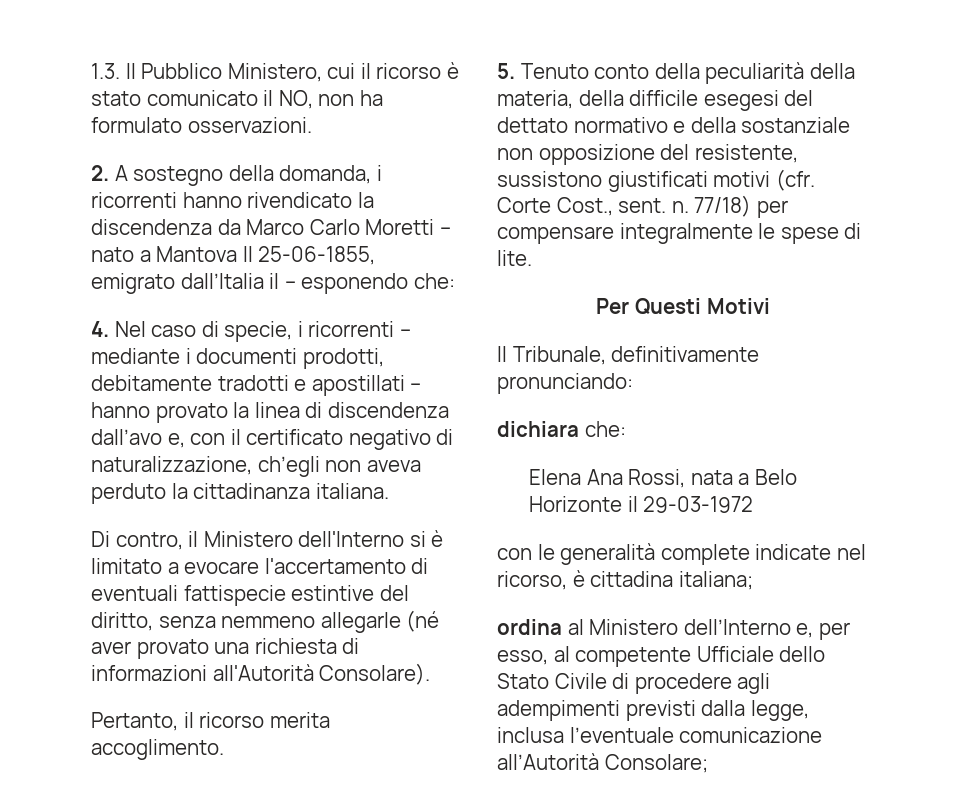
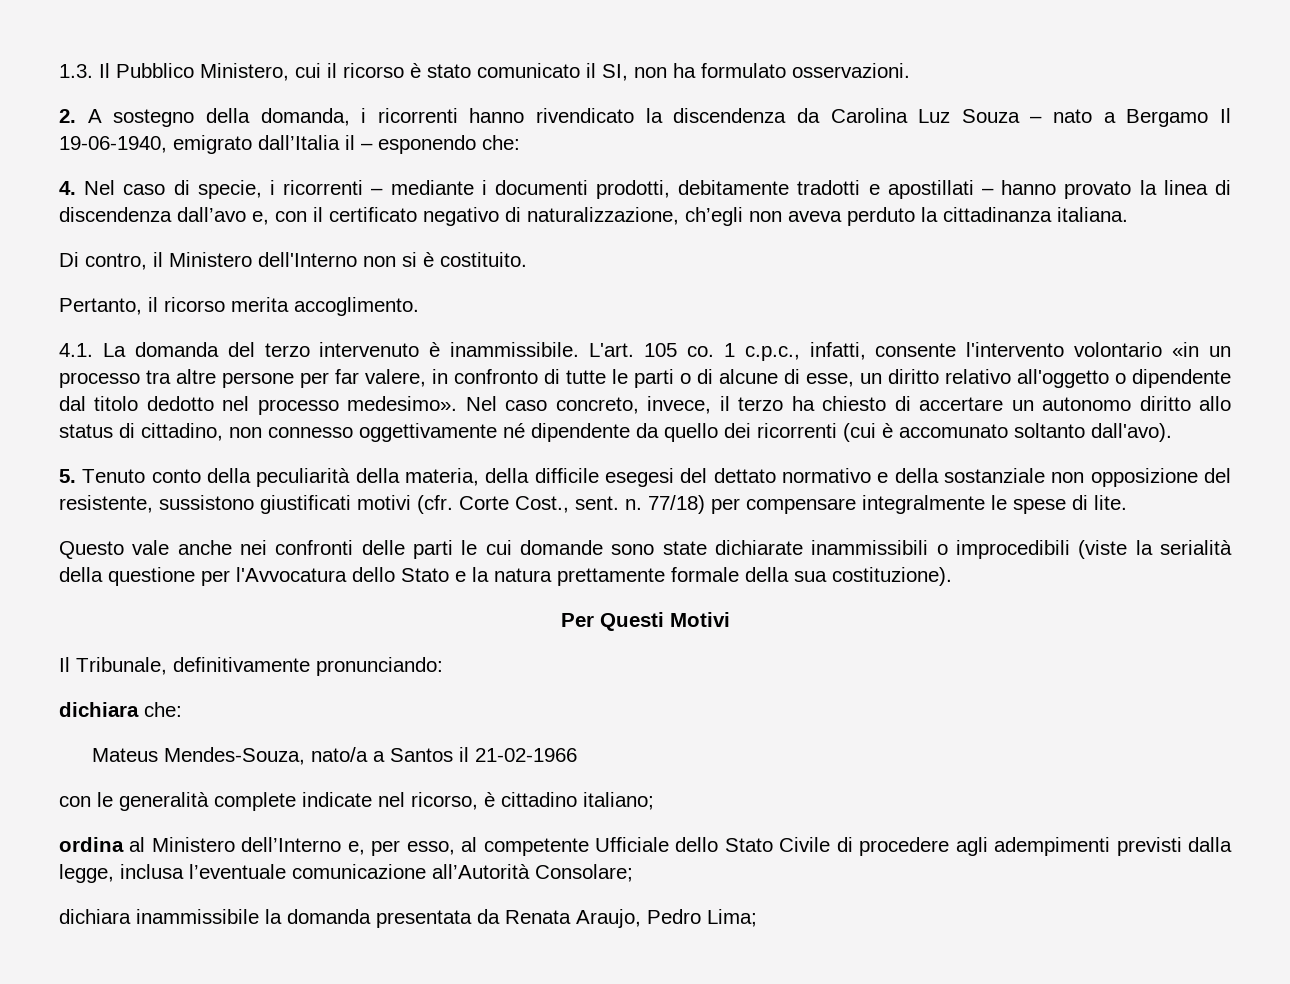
[278,90,313,109] NO, -> [602,64,628,81] SI,
[246,219,451,235] [91,246,376,265] Marco Carlo Moretti – nato a Mantova Il 25-06-1855, -> [830,108,1231,127] [59,136,167,153] Carolina Luz Souza – nato a Bergamo Il 19-06-1940,
(405, 539) none -> [363,256,396,267] non
[91,558,429,574] [91,585,409,606] [91,610,440,633] [91,638,360,659] [91,663,431,685] limitato a evocare l'accertamento di eventuali fattispecie estintive del diritto, senza nemmeno allegarle (né aver provato una richiesta di informazioni all'Autorità Consolare). -> [440,252,527,267] costituito.
(224, 749) none -> [59,342,1232,361] [59,369,1231,388] [59,396,1231,415] [59,423,1172,442] // 4.1. La domanda del terzo intervenuto è inammissibile. L'art. 105 co. 1 c.p.c., infatti, consente l'intervento volontario «in un processo tra altre persone per far valere, in confronto di tutte le parti o di alcune di esse, un diritto relativo all'oggetto o dipendente dal titolo dedotto nel processo medesimo». Nel caso concreto, invece, il terzo ha chiesto di accertare un autonomo diritto allo status di cittadino, non connesso oggettivamente né dipendente da quello dei ricorrenti (cui è accomunato soltanto dall'avo).
(532, 258) none -> [59,540,1232,559] [59,567,952,586] // Questo vale anche nei confronti delle parti le cui domande sono state dichiarate inammissibili o improcedibili (viste la serialità della questione per l'Avvocatura dello Stato e la natura prettamente formale della sua costituzione).
[529,469,797,488] [529,496,754,513] Elena Ana Rossi, nata a Belo Horizonte il 29-03-1972 -> [91,747,577,765] Mateus Mendes-Souza, nato/a a Santos il 21-02-1966
[590,571,753,590] cittadina italiana; -> [501,792,654,810] cittadino italiano;
(708, 763) none -> [59,909,757,928] // dichiara inammissibile la domanda presentata da Renata Araujo, Pedro Lima;

